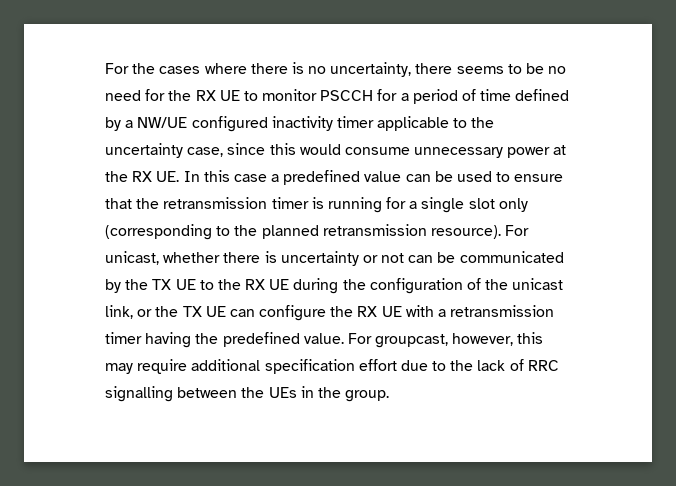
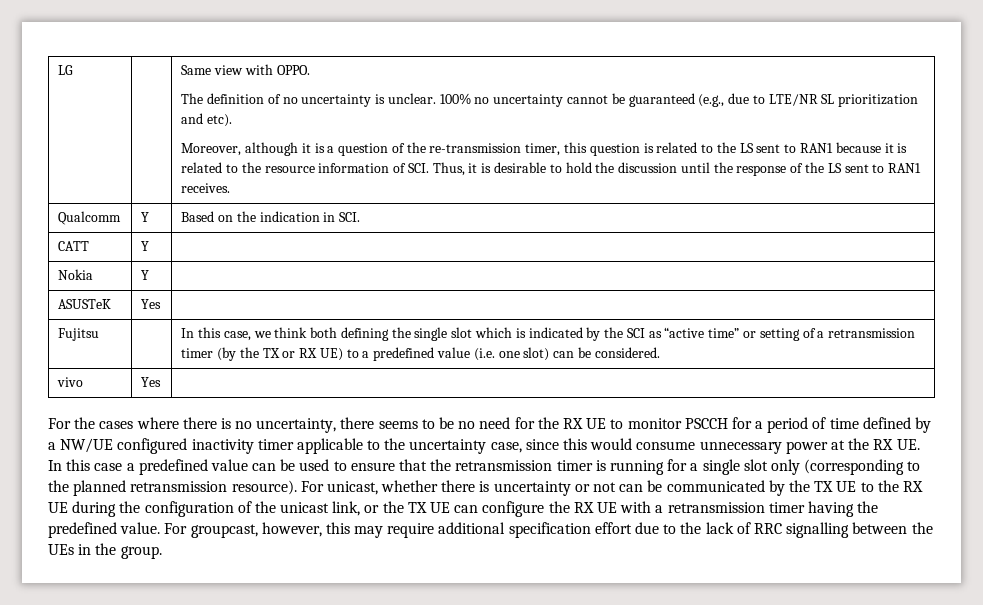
(105, 68) none -> [58,65,74,75] [181,64,310,75] [181,93,919,107] [181,113,232,127] [181,142,908,156] [181,162,922,176] [181,183,231,193] [58,211,122,225] [141,212,150,222] [181,211,361,222] [58,241,90,251] [141,241,150,251] [58,269,94,280] [141,270,150,280] [58,299,112,309] [141,299,162,309] [58,328,100,341] [181,327,916,341] [181,347,660,361] [57,377,84,387] [141,377,162,387] LG | | Same view with OPPO. // The definition of no uncertainty is unclear. 100% no uncertainty cannot be guaranteed (e.g., due to LTE/NR SL prioritization and etc). // Moreover, although it is a question of the re-transmission timer, this question is related to the LS sent to RAN1 because it is related to the resource information of SCI. Thus, it is desirable to hold the discussion until the response of the LS sent to RAN1 receives. // Qualcomm | Y | Based on the indication in SCI. // CATT | Y | // Nokia | Y | // ASUSTeK | Yes | // Fujitsu | | In this case, we think both defining the single slot which is indicated by the SCI as “active time” or setting of a retransmission timer (by the TX or RX UE) to a predefined value (i.e. one slot) can be considered. // vivo | Yes | //

